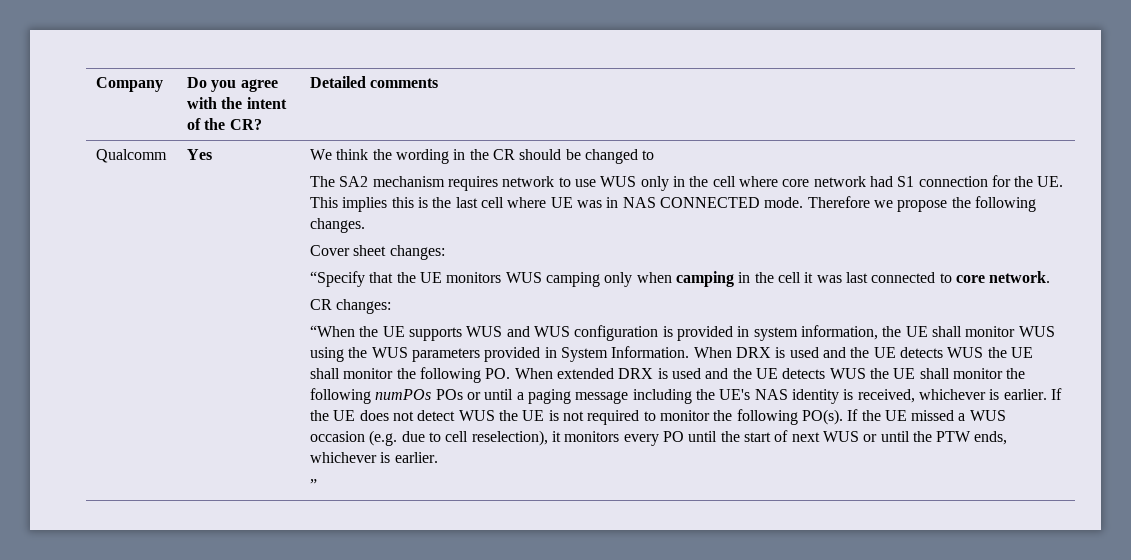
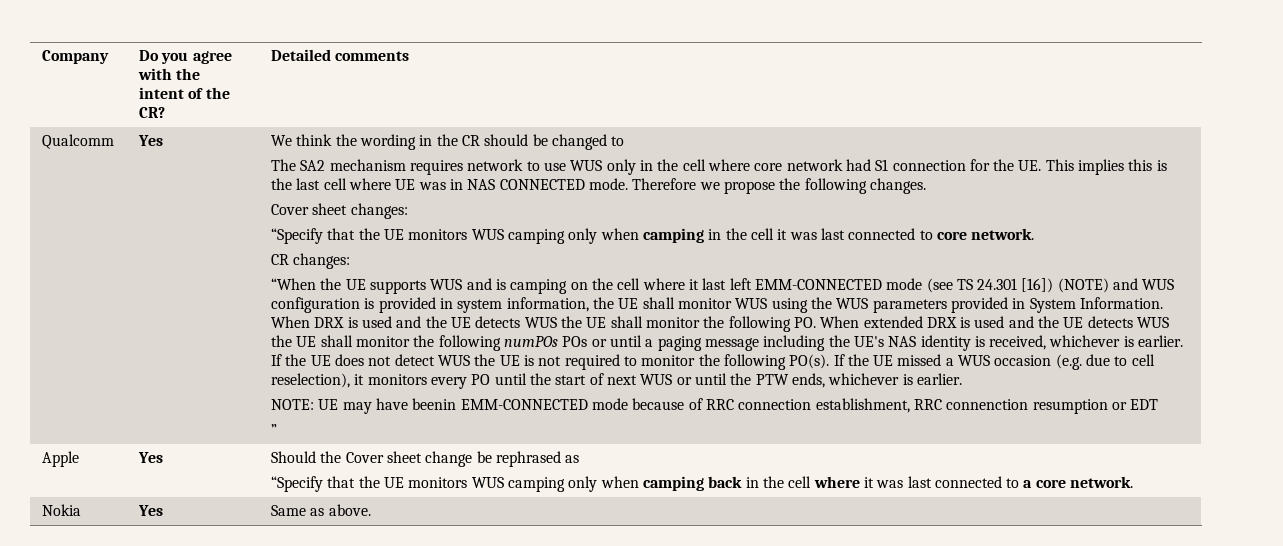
(530, 331) none -> [495,278,1139,294] is camping on the cell where it last left EMM-CONNECTED mode (see TS 24.301 [16]) (NOTE) and
[310,479,318,490] ” -> [271,398,1159,414] [271,424,278,435] [42,451,80,467] [138,452,164,463] [271,451,580,467] [271,476,1134,492] [42,504,82,516] [138,505,164,516] [271,504,371,516] NOTE: UE may have beenin EMM-CONNECTED mode because of RRC connection establishment, RRC connenction resumption or EDT // ” // Apple | Yes | Should the Cover sheet change be rephrased as // “Specify that the UE monitors WUS camping only when camping back in the cell where it was last connected to a core network. // Nokia | Yes | Same as above.

